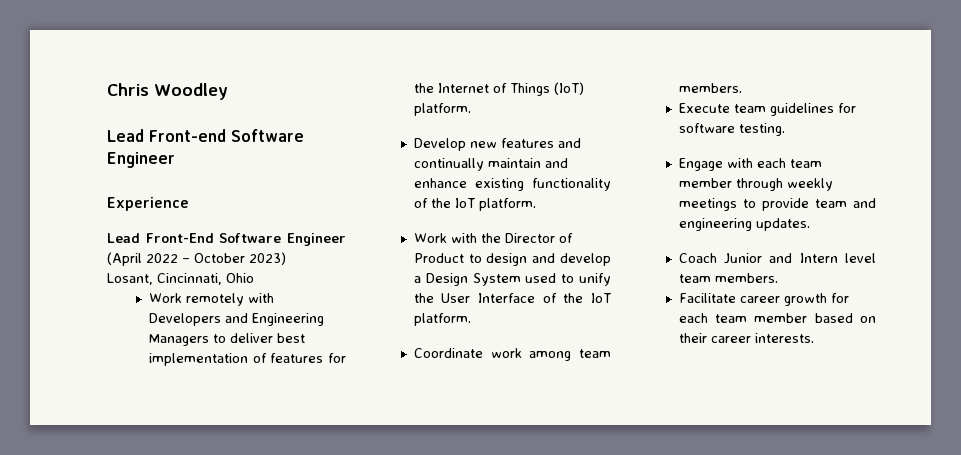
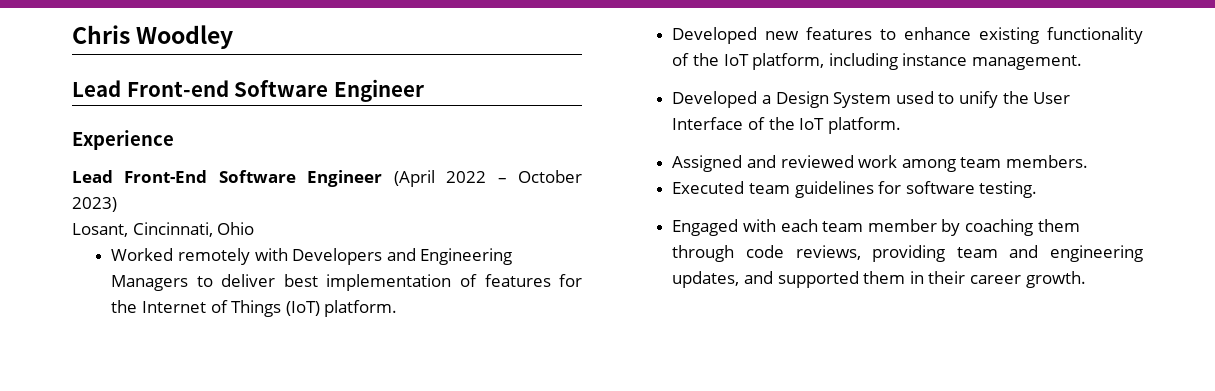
[148,293,182,303] Work -> [111,248,174,261] Worked
[413,138,466,151] Develop -> [672,27,758,44] Developed
[557,138,581,148] [413,158,568,171] and continually maintain and -> [880,29,897,40] to
[478,198,536,211] [413,233,573,243] [413,253,611,266] platform. // Work with the Director of Product to design and develop -> [752,53,1083,70] [672,91,758,108] platform, including instance management. // Developed
[413,348,483,358] Coordinate -> [672,155,854,172] Assigned and reviewed
[678,103,730,113] Execute -> [672,181,745,194] Executed
[678,158,723,171] Engage -> [672,219,739,236] Engaged
[735,178,833,191] [678,198,876,211] [678,218,810,231] [678,253,876,264] [678,273,778,283] [678,293,849,306] [678,313,876,323] through weekly meetings to provide team and engineering updates. // Coach Junior and Intern level team members. // Facilitate career growth for each team member based on -> [941,219,1080,236] [672,245,1143,262] [672,271,924,288] by coaching them through code reviews, providing team and engineering updates, and supported them in
[754,333,814,343] interests. -> [1025,271,1086,288] growth.

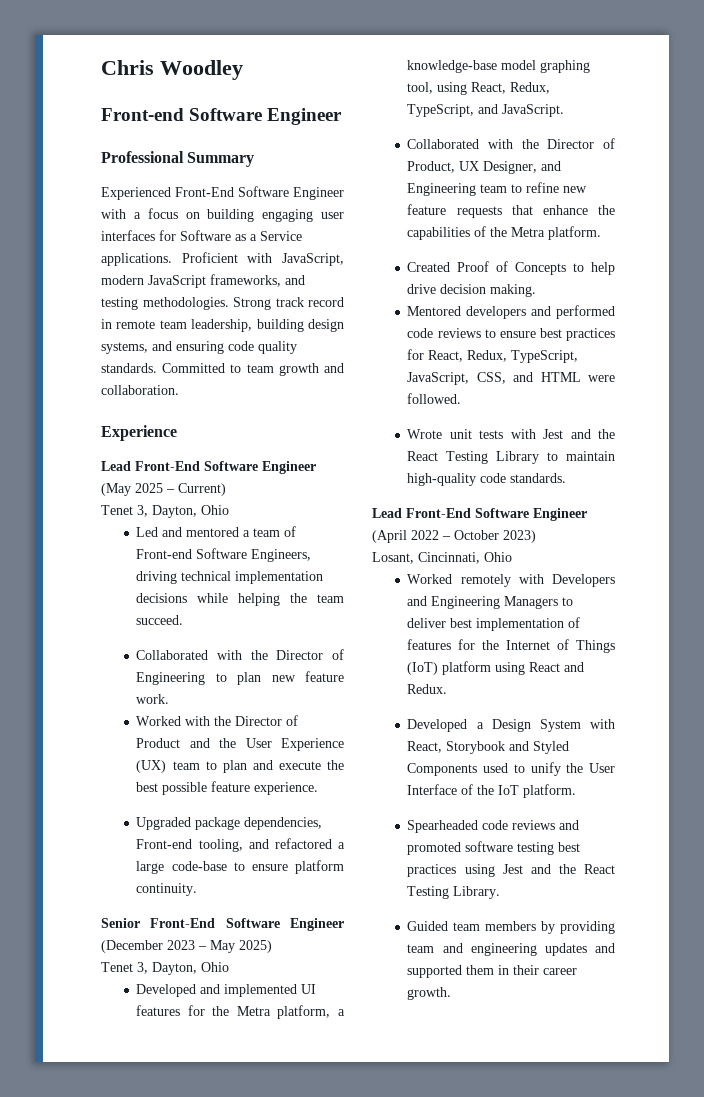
[72,80,121,97] Lead -> (243, 70) none
[72,130,174,150] Experience -> [101,151,255,167] [101,186,344,200] [101,208,344,222] [101,230,302,241] [101,252,344,266] [101,274,305,288] [101,297,344,310] [101,319,344,332] [101,341,297,354] [101,363,344,376] [101,385,179,395] [101,425,177,441] [101,461,316,474] [101,483,226,496] [101,505,229,518] [136,526,297,537] [136,548,312,562] [136,571,324,584] [136,593,344,606] [136,615,184,625] [136,649,344,660] [136,671,344,685] [136,694,170,704] [136,715,299,726] [136,738,344,751] [136,760,344,773] [136,781,319,795] [136,817,323,830] [136,838,345,852] [136,860,344,874] [136,883,198,896] [101,918,344,931] [101,940,272,953] [101,962,229,975] [136,984,317,997] [136,1005,345,1019] [407,60,591,73] [407,82,551,95] [407,104,565,117] [407,138,615,149] [407,161,562,174] [407,182,588,196] [407,204,615,218] [407,226,602,240] [407,261,615,275] [407,284,537,297] [407,305,615,319] [407,328,615,341] [407,349,579,363] [407,372,615,385] [407,393,462,404] [407,429,615,439] [407,451,615,464] [407,473,567,486] Professional Summary // Experienced Front-End Software Engineer with a focus on building engaging user interfaces for Software as a Service applications. Proficient with JavaScript, modern JavaScript frameworks, and testing methodologies. Strong track record in remote team leadership, building design systems, and ensuring code quality standards. Committed to team growth and collaboration. // Experience // Lead Front-End Software Engineer (May 2025 – Current) // Tenet 3, Dayton, Ohio // Led and mentored a team of Front-end Software Engineers, driving technical implementation decisions while helping the team succeed. // Collaborated with the Director of Engineering to plan new feature work. // Worked with the Director of Product and the User Experience (UX) team to plan and execute the best possible feature experience. // Upgraded package dependencies, Front-end tooling, and refactored a large code-base to ensure platform continuity. // Senior Front-End Software Engineer (December 2023 – May 2025) // Tenet 3, Dayton, Ohio // Developed and implemented UI features for the Metra platform, a knowledge-base model graphing tool, using React, Redux, TypeScript, and JavaScript. // Collaborated with the Director of Product, UX Designer, and Engineering team to refine new feature requests that enhance the capabilities of the Metra platform. // Created Proof of Concepts to help drive decision making. // Mentored developers and performed code reviews to ensure best practices for React, Redux, TypeScript, JavaScript, CSS, and HTML were followed. // Wrote unit tests with Jest and the React Testing Library to maintain high-quality code standards.
[324,300,398,317] [672,27,1143,44] [672,53,1083,70] [672,91,892,108] platform. // Developed new features to enhance existing functionality of the IoT platform, including instance management. // Developed a Design System -> [442,661,585,675] [407,684,448,694] [407,719,615,732] [407,741,570,754] [407,763,478,776] platform using React and Redux. // Developed a Design System with React, Storybook and Styled Components
[672,155,1089,172] [672,181,1038,198] [672,219,1080,236] [672,245,861,262] Assigned and reviewed work among team members. // Executed team guidelines for software testing. // Engaged with each team member by coaching them through code reviews, -> [407,820,580,833] [407,841,581,855] [407,864,615,877] [407,886,501,899] [407,921,556,934] Spearheaded code reviews and promoted software testing best practices using Jest and the React Testing Library. // Guided team members by
[672,271,740,288] updates, -> [544,943,587,956] updates

